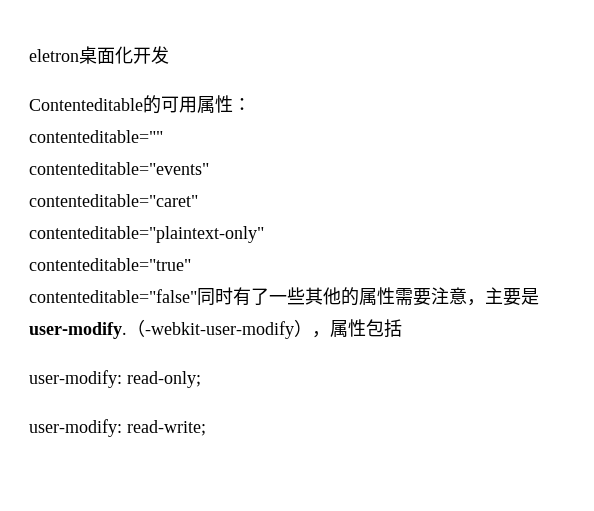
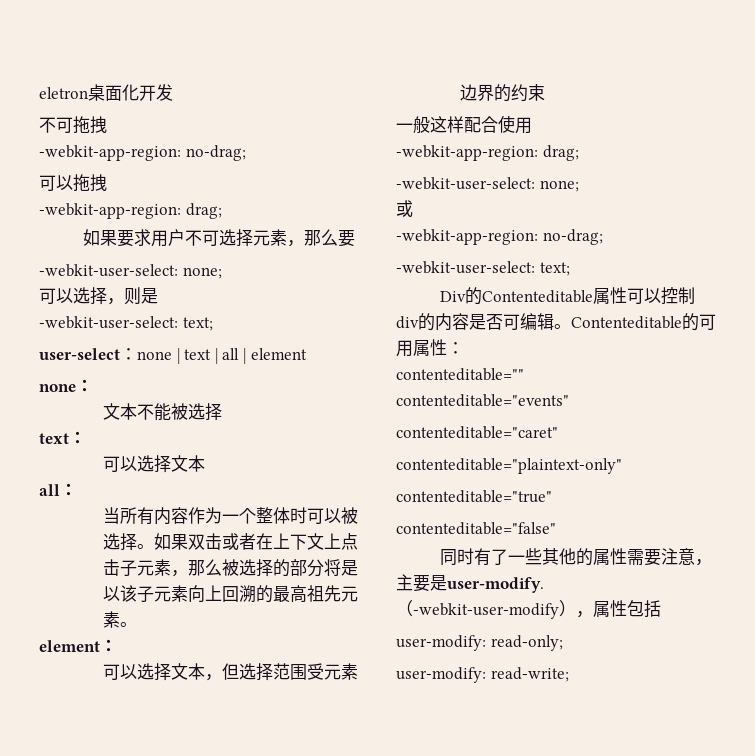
(169, 55) none -> [39,116,107,134] [39,145,246,161] [39,174,107,192] [39,203,222,219] [82,229,355,247] [39,264,222,279] [39,287,158,305] [39,316,213,331] [39,348,307,364] [39,379,93,392] [102,403,222,421] [39,431,86,444] [102,455,205,473] [39,483,77,496] [102,507,358,525] [102,533,358,551] [102,559,358,577] [102,585,358,603] [102,611,137,628] [39,639,117,652] [102,663,358,681] [459,84,545,102] [396,115,532,134] [396,145,579,161] [396,177,579,192] [396,200,413,217] [396,229,603,245] [396,261,570,276] [439,287,695,305] [396,313,571,331] 不可拖拽 // -webkit-app-region: no-drag; // 可以拖拽 // -webkit-app-region: drag; // 如果要求用户不可选择元素，那么要 // -webkit-user-select: none; // 可以选择，则是 // -webkit-user-select: text; // user-select：none | text | all | element // none： // 文本不能被选择 // text： // 可以选择文本 // all： // 当所有内容作为一个整体时可以被选择。如果双击或者在上下文上点击子元素，那么被选择的部分将是以该子元素向上回溯的最高祖先元素。 // element： // 可以选择文本，但选择范围受元素边界的约束 // 一般这样配合使用 // -webkit-app-region: drag; // -webkit-user-select: none; // 或 // -webkit-app-region: no-drag; // -webkit-user-select: text; // Div的Contenteditable属性可以控制div的内容是否可编辑。
(197, 296) none -> (556, 528) //

